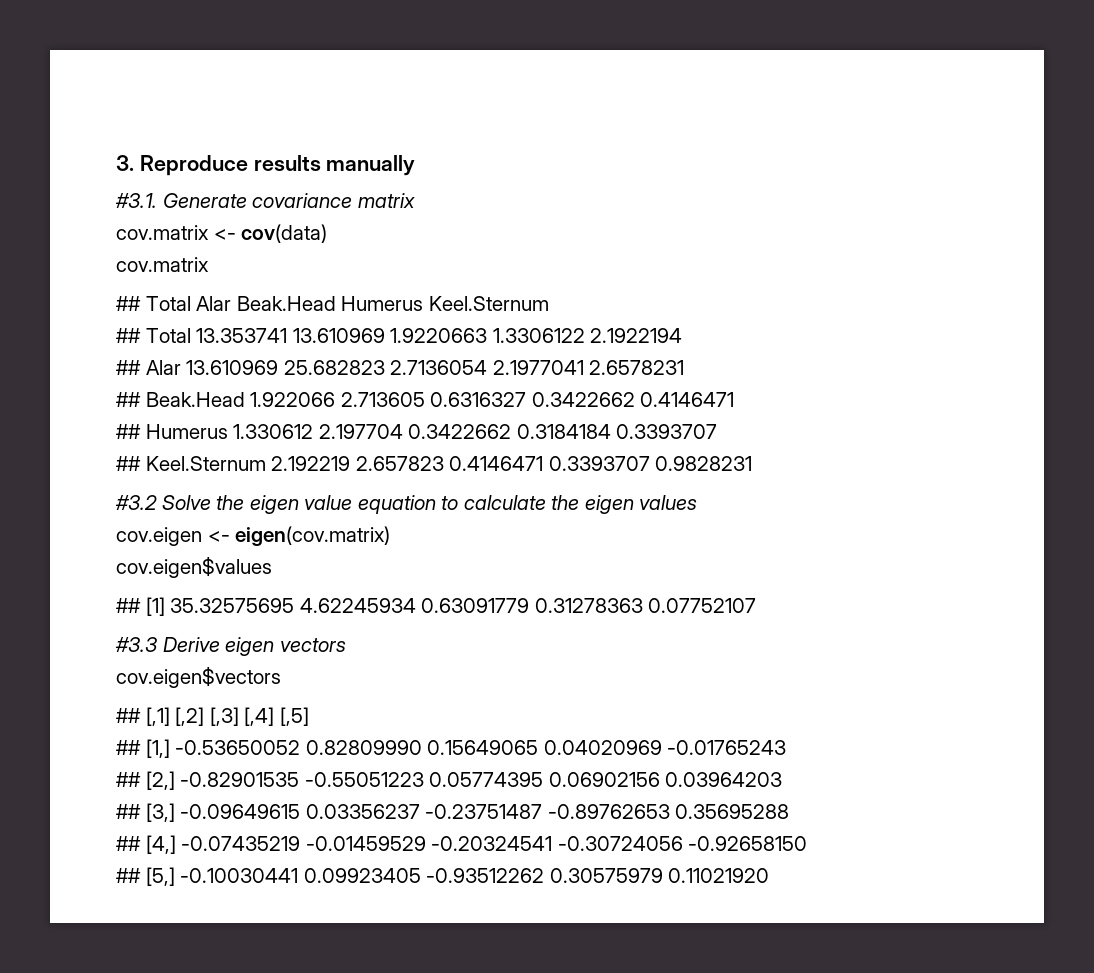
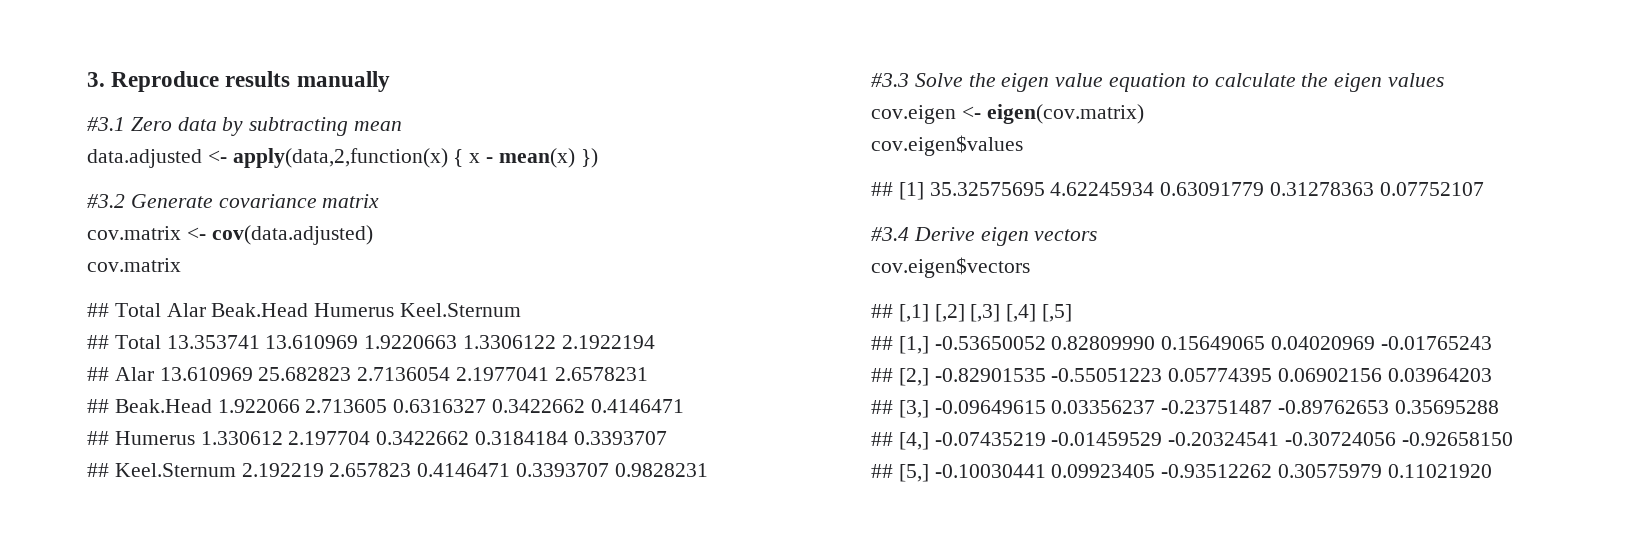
[115,193,157,208] #3.1. -> [87,117,403,136] [87,148,598,168] [87,194,125,208] #3.1 Zero data by subtracting mean // data.adjusted <- apply(data,2,function(x) { x - mean(x) }) // #3.2
[241,224,328,243] cov(data) -> [211,225,373,245] cov(data.adjusted)
[115,495,157,510] #3.2 -> [871,73,909,87] #3.3
[115,637,158,652] #3.3 -> [871,227,909,241] #3.4

